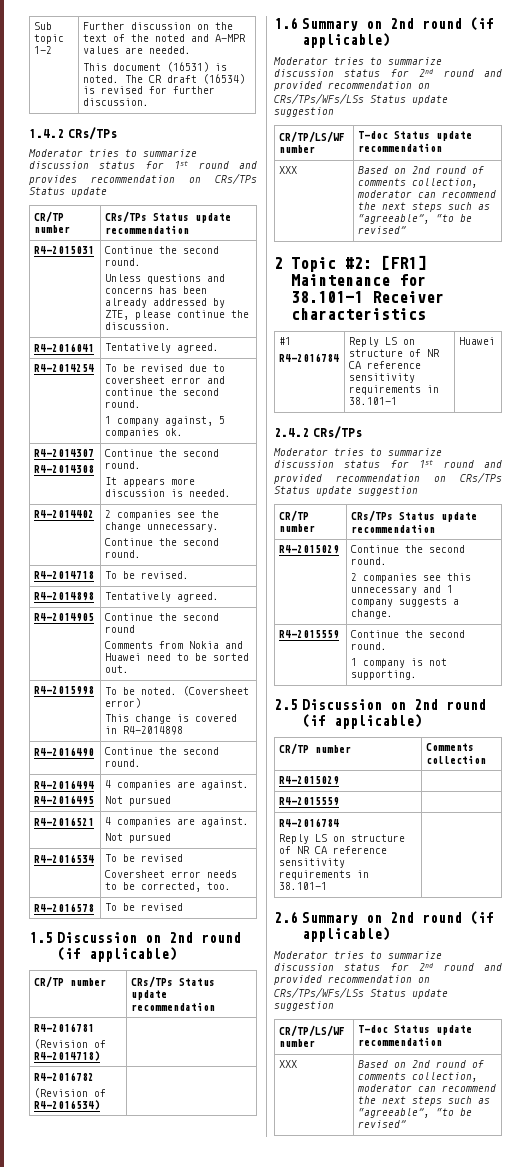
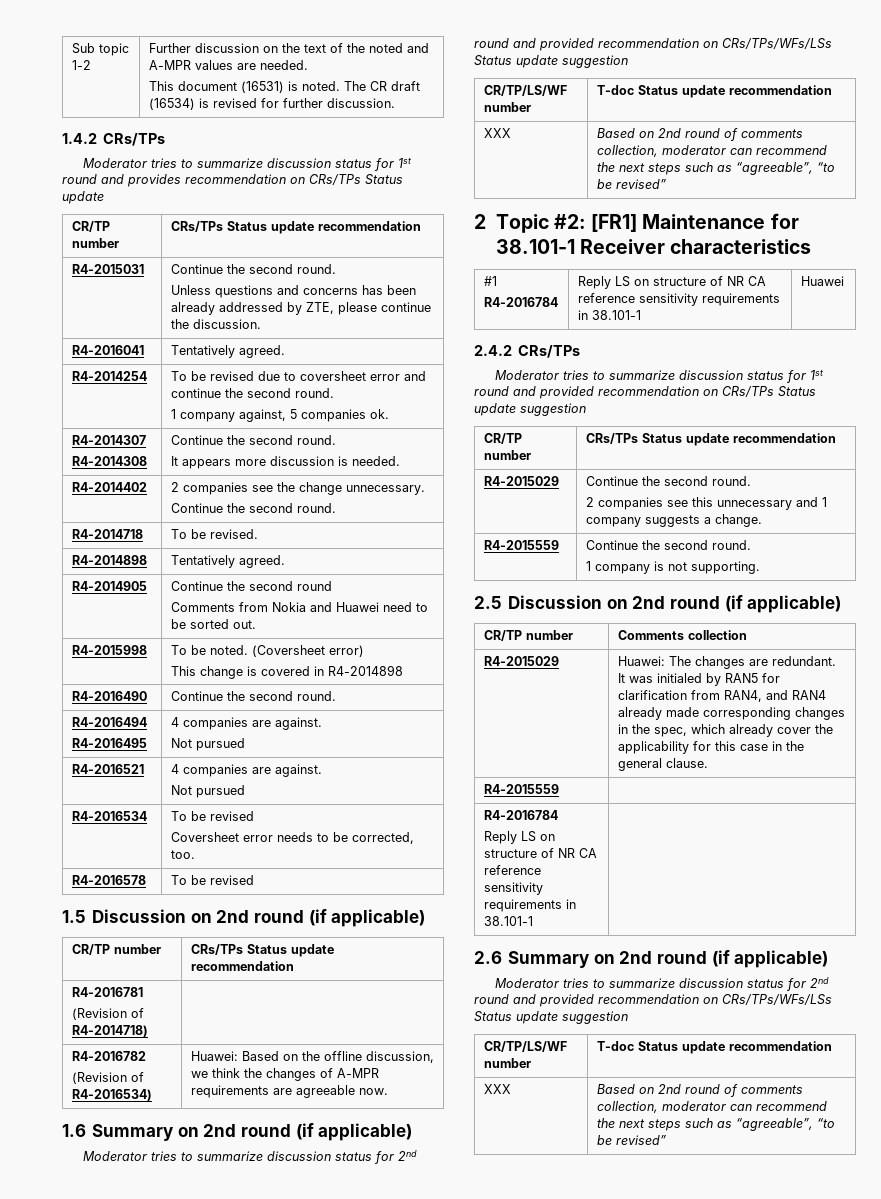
(100, 1105) none -> [190,1051,434,1063] [190,1068,379,1081] [190,1085,388,1098] Huawei: Based on the offline discussion, we think the changes of A-MPR requirements are agreeable now.
(339, 780) none -> [617,656,836,669] [617,673,780,686] [617,690,826,702] [617,707,845,720] [617,724,833,737] [617,741,804,754] [617,758,708,771] Huawei: The changes are redundant. It was initialed by RAN5 for clarification from RAN4, and RAN4 already made corresponding changes in the spec, which already cover the applicability for this case in the general clause.

